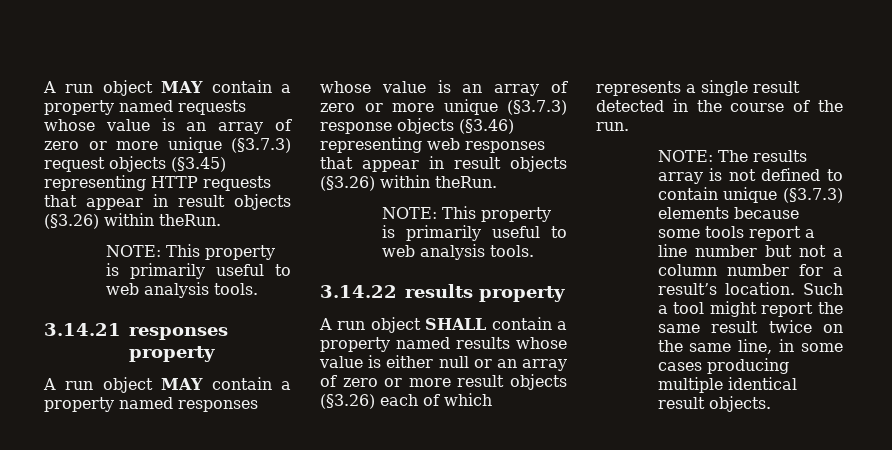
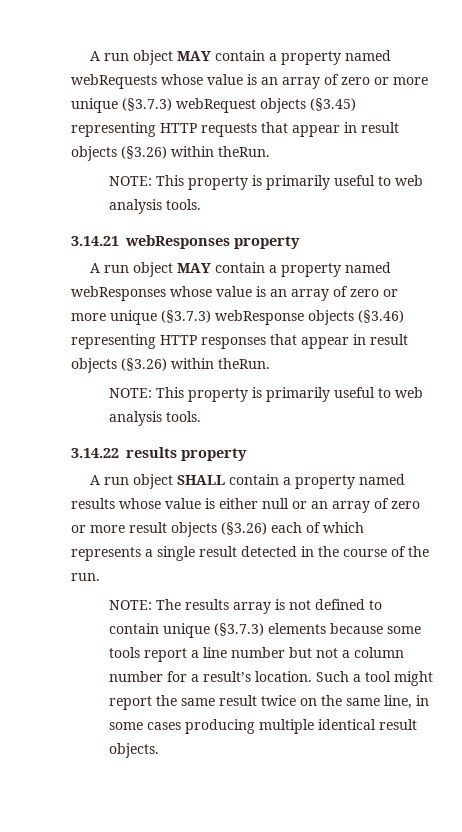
[43,80,291,96] [44,100,246,115] A run object MAY contain a property named requests -> [90,50,392,65] [71,74,157,89] A run object MAY contain a property named webRequests
[44,157,105,172] request -> [176,98,256,113] webRequest
[129,327,228,340] responses -> [125,235,230,249] webResponses
[178,400,258,412] responses -> [71,286,166,301] webResponses
[320,122,392,134] response -> [215,310,304,325] webResponse
[427,138,460,150] web -> [160,335,197,345] HTTP

